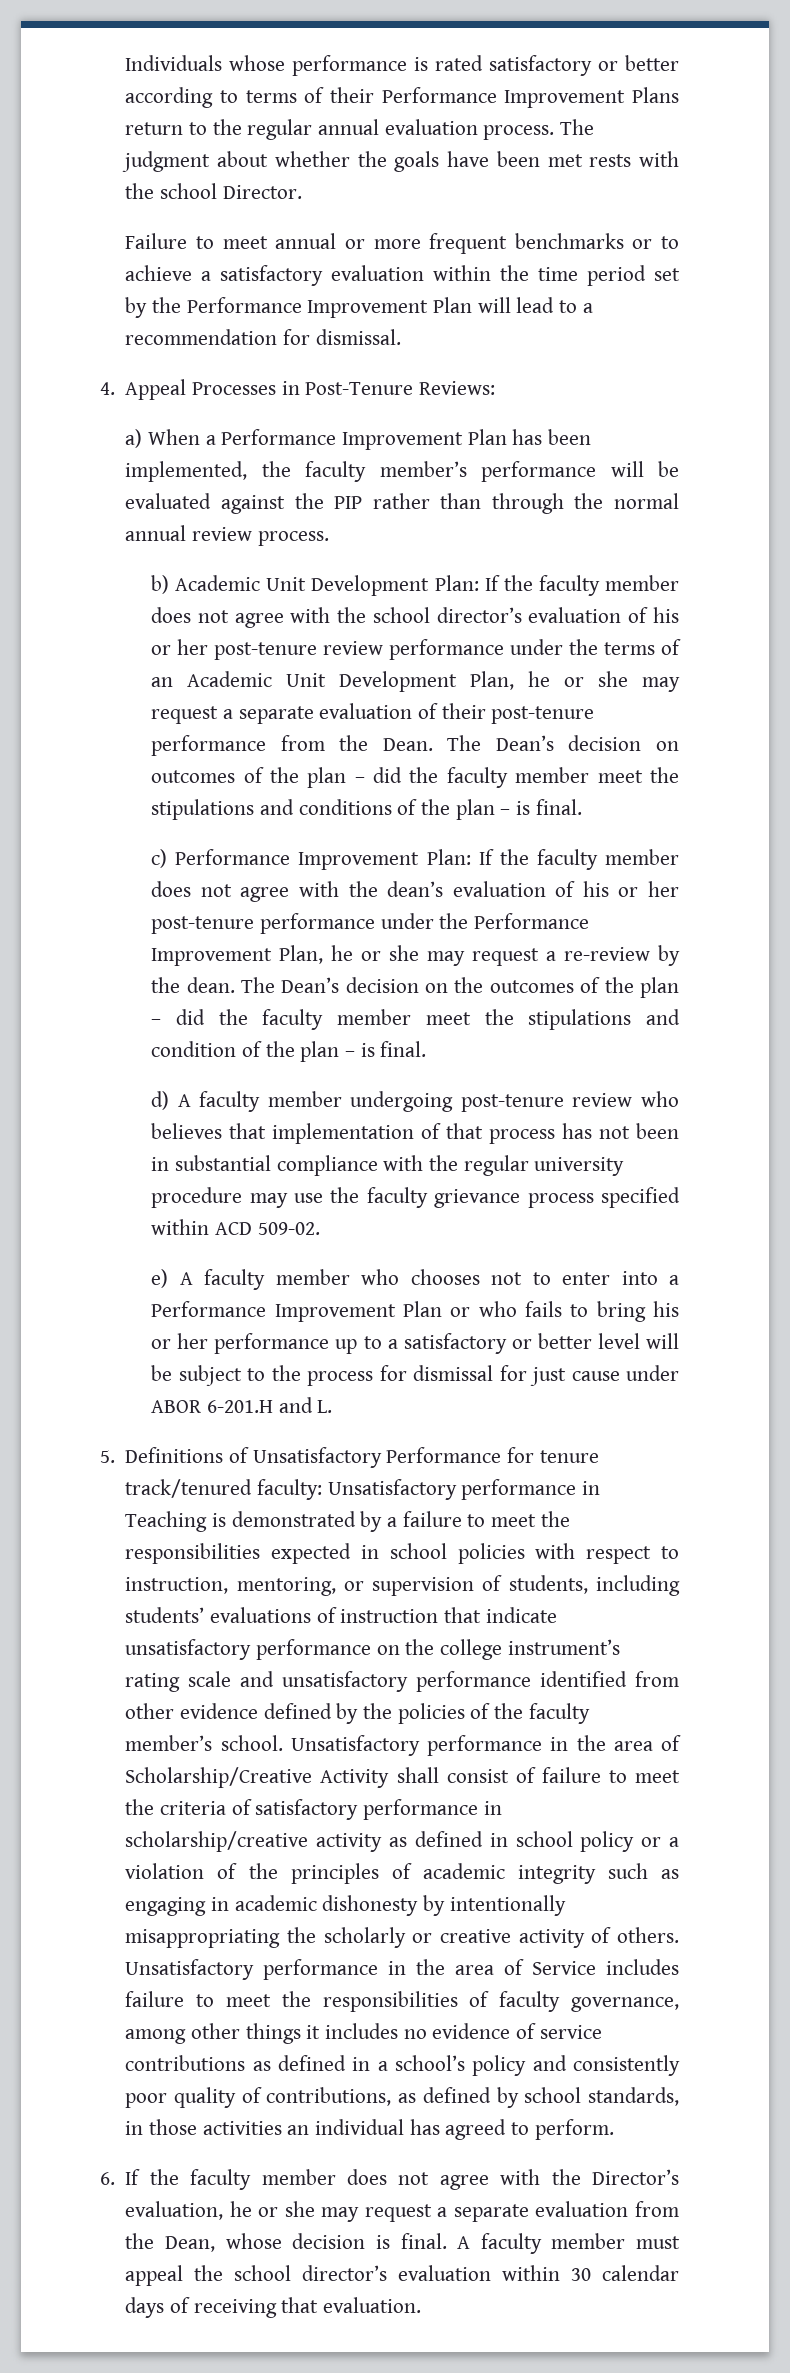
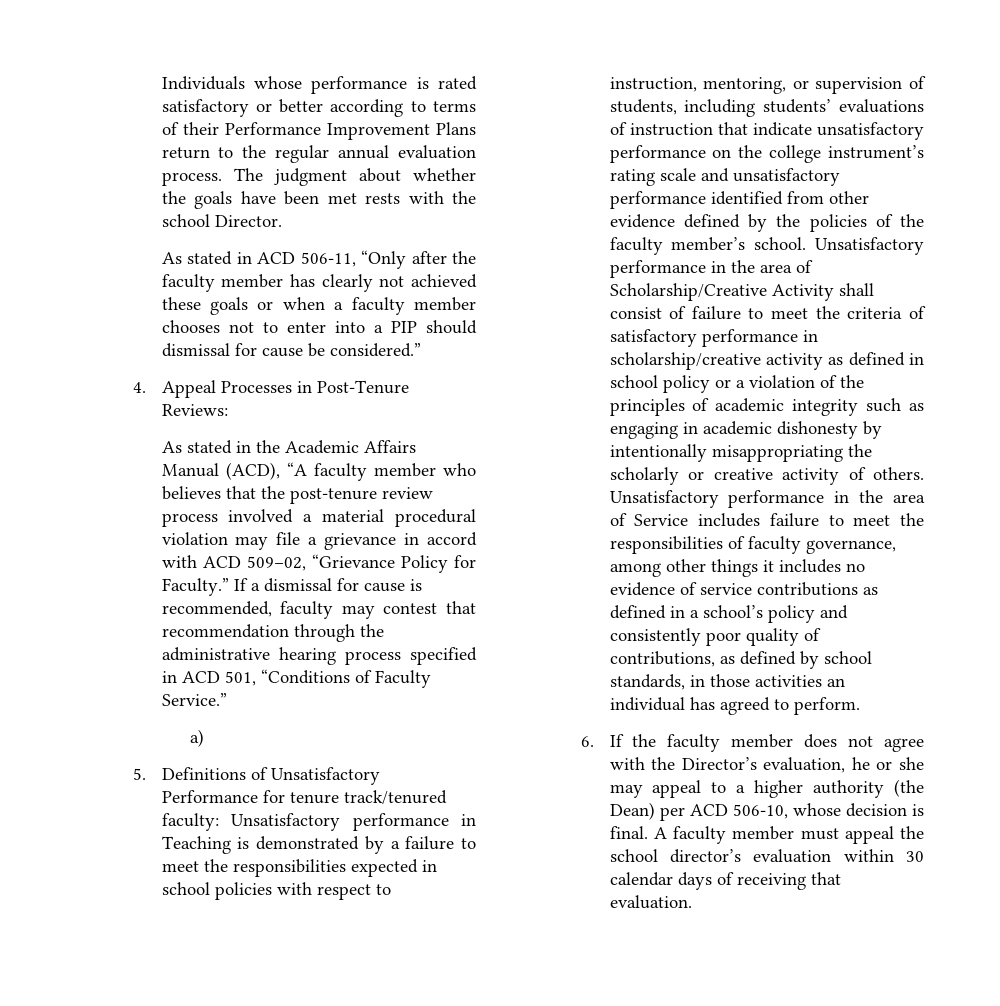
[125,233,679,254] [125,265,680,286] [125,297,593,318] [125,329,401,345] Failure to meet annual or more frequent benchmarks or to achieve a satisfactory evaluation within the time period set by the Performance Improvement Plan will lead to a recommendation for dismissal. -> [161,250,476,269] [161,274,477,292] [161,297,477,315] [161,320,477,334] [161,343,421,357] As stated in ACD 506-11, “Only after the faculty member has clearly not achieved these goals or when a faculty member chooses not to enter into a PIP should dismissal for cause be considered.”
[125,429,592,450] [125,461,679,482] [125,493,679,514] [125,525,329,546] [151,575,679,596] [151,607,680,628] [151,639,682,660] [151,671,680,692] [151,703,595,724] [151,735,680,756] [151,767,680,788] [151,799,582,820] [151,849,679,870] [151,881,679,902] [151,913,589,934] [151,945,680,966] [151,977,680,998] [151,1009,680,1030] [151,1041,427,1062] [151,1091,680,1112] [151,1123,679,1144] [151,1155,625,1176] [151,1187,680,1208] [151,1219,320,1235] [151,1269,680,1290] [151,1301,679,1322] [151,1333,679,1354] [151,1365,679,1386] [151,1397,333,1413] a) When a Performance Improvement Plan has been implemented, the faculty member’s performance will be evaluated against the PIP rather than through the normal annual review process. // b) Academic Unit Development Plan: If the faculty member does not agree with the school director’s evaluation of his or her post-tenure review performance under the terms of an Academic Unit Development Plan, he or she may request a separate evaluation of their post-tenure performance from the Dean. The Dean’s decision on outcomes of the plan – did the faculty member meet the stipulations and conditions of the plan – is final. // c) Performance Improvement Plan: If the faculty member does not agree with the dean’s evaluation of his or her post-tenure performance under the Performance Improvement Plan, he or she may request a re-review by the dean. The Dean’s decision on the outcomes of the plan – did the faculty member meet the stipulations and condition of the plan – is final. // d) A faculty member undergoing post-tenure review who believes that implementation of that process has not been in substantial compliance with the regular university procedure may use the faculty grievance process specified within ACD 509-02. // e) A faculty member who chooses not to enter into a Performance Improvement Plan or who fails to bring his or her performance up to a satisfactory or better level will be subject to the process for dismissal for just cause under ABOR 6-201.H and L. -> [161,440,416,454] [161,462,476,481] [161,486,433,504] [161,509,476,527] [161,532,477,550] [161,554,476,573] [161,578,422,596] [161,601,476,619] [161,624,384,642] [161,647,477,665] [161,669,431,688] [161,693,227,706] [190,729,205,747] As stated in the Academic Affairs Manual (ACD), “A faculty member who believes that the post-tenure review process involved a material procedural violation may file a grievance in accord with ACD 509–02, “Grievance Policy for Faculty.” If a dismissal for cause is recommended, faculty may contest that recommendation through the administrative hearing process specified in ACD 501, “Conditions of Faculty Service.” // a)
[364,2201,679,2222] [125,2233,215,2252] request a separate evaluation from the Dean, -> [652,779,925,798] [609,802,788,821] appeal to a higher authority (the Dean) per ACD 506-10,

